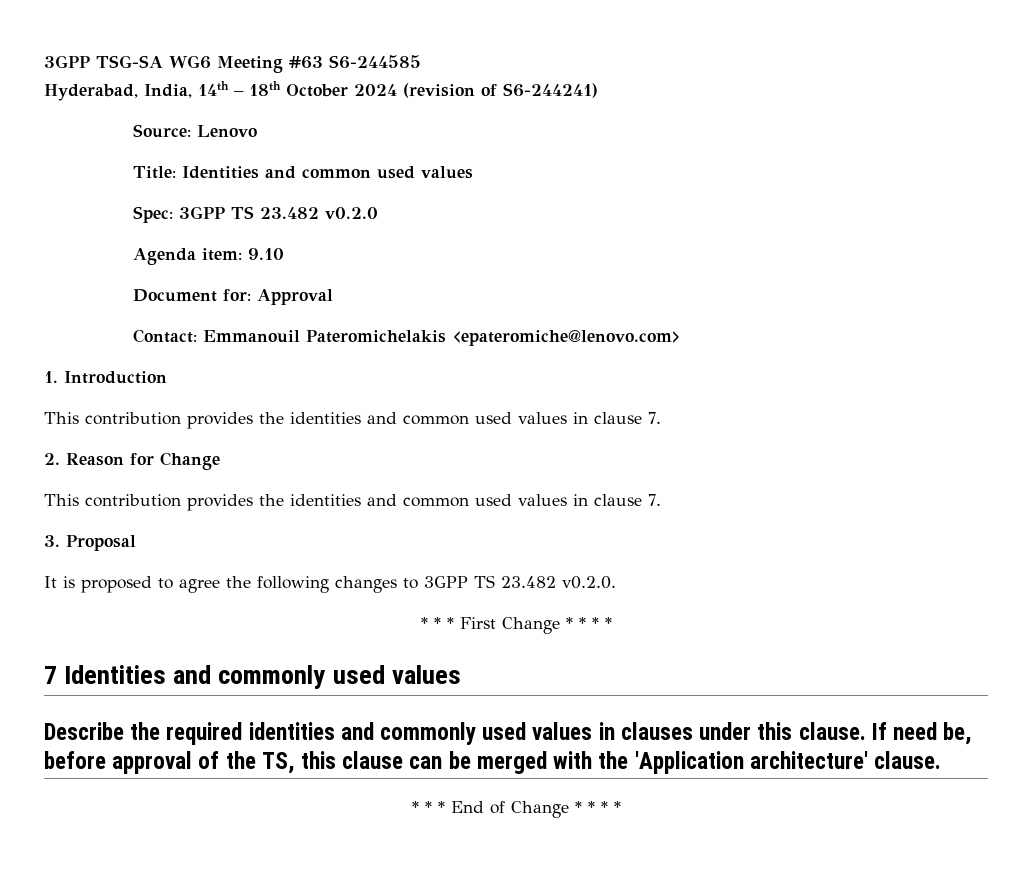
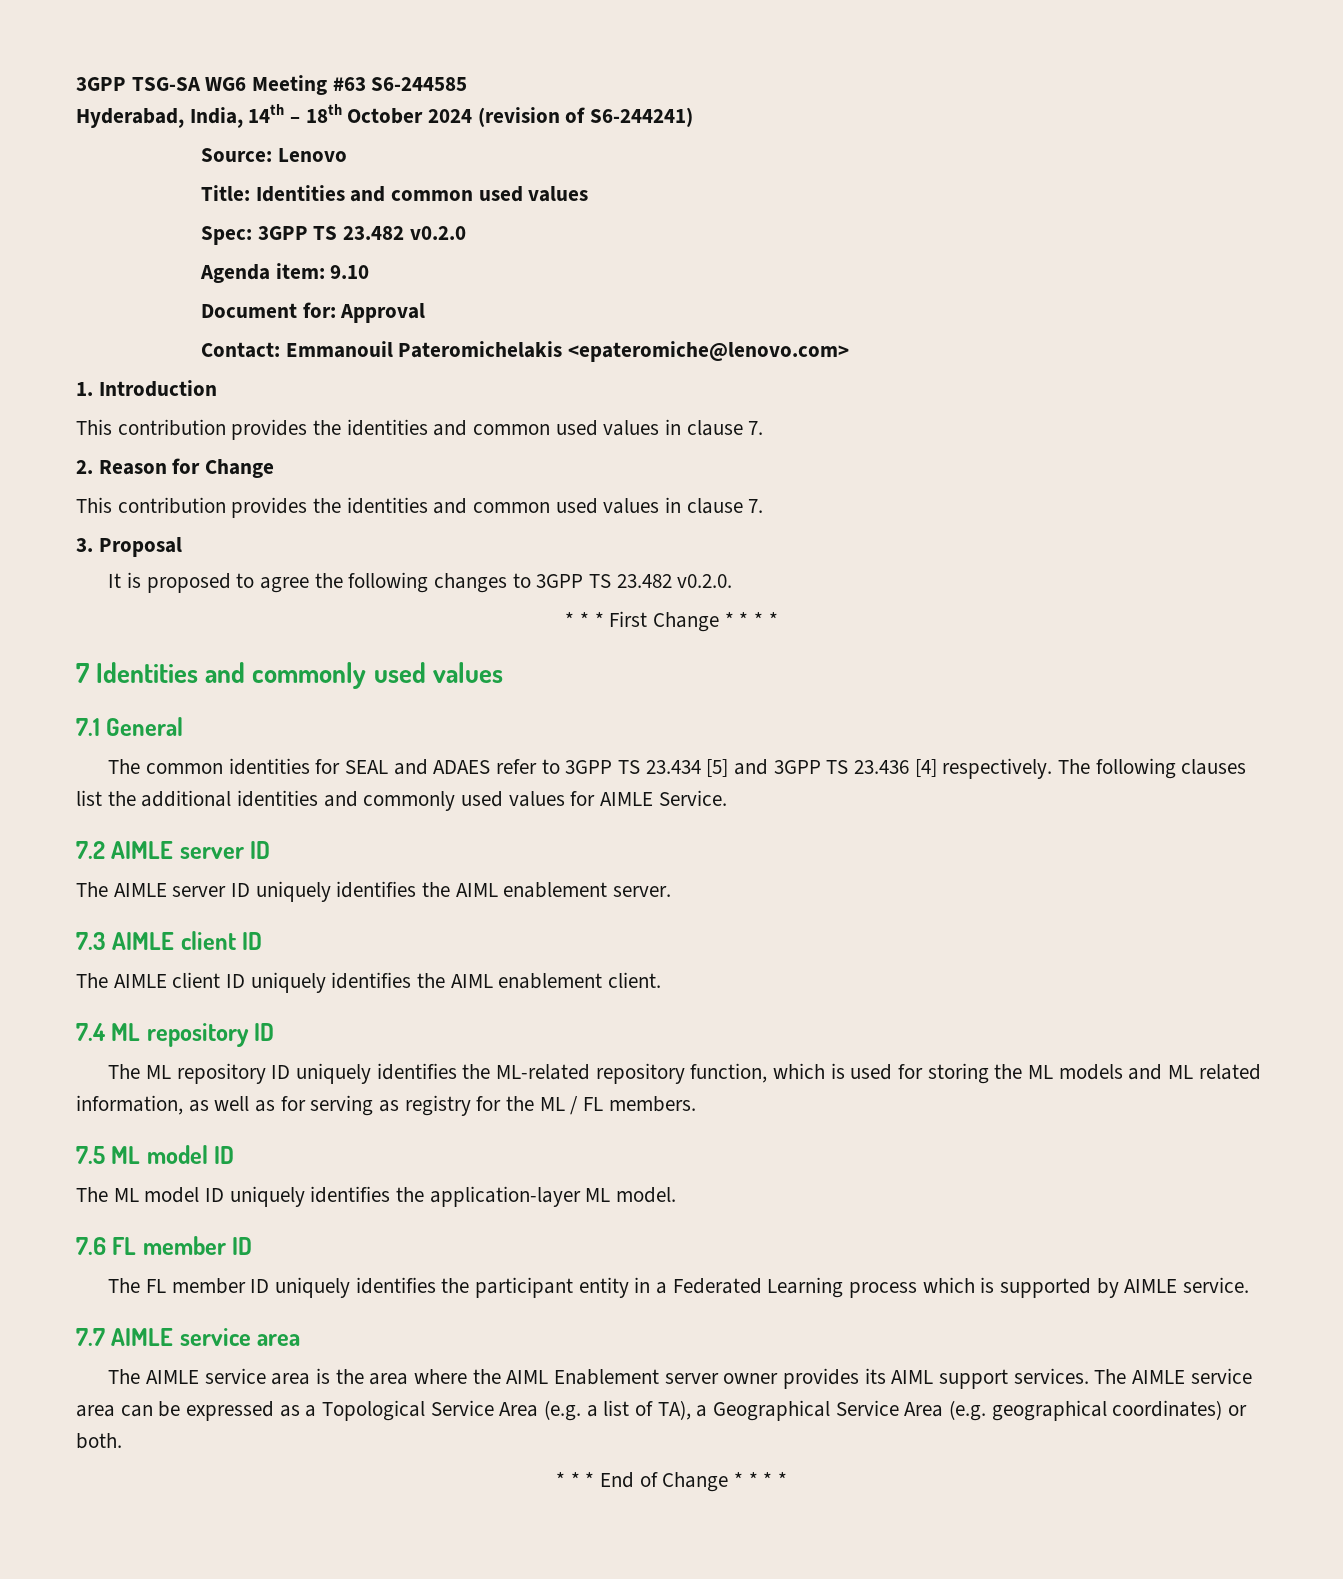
[44,722,243,745] Describe the required -> [76,717,184,736] [108,758,1247,779] [76,790,232,807] 7.1 General // The common identities for SEAL and ADAES refer to 3GPP TS 23.434 [5] and 3GPP TS 23.436 [4] respectively. The following clauses list the additional
[598,722,973,745] [44,751,941,774] in clauses under this clause. If need be, before approval of the TS, this clause can be merged with the 'Application architecture' clause. -> [570,790,727,806] [76,841,271,859] [76,881,672,902] [76,931,263,950] [76,972,662,993] [76,1023,275,1047] [108,1063,1261,1084] [76,1095,696,1116] [76,1145,235,1164] [76,1186,677,1207] [76,1236,253,1255] [108,1277,1249,1298] [76,1328,301,1346] [108,1368,1252,1389] [76,1400,1248,1421] [76,1433,122,1449] for AIMLE Service. // 7.2 AIMLE server ID // The AIMLE server ID uniquely identifies the AIML enablement server. // 7.3 AIMLE client ID // The AIMLE client ID uniquely identifies the AIML enablement client. // 7.4 ML repository ID // The ML repository ID uniquely identifies the ML-related repository function, which is used for storing the ML models and ML related information, as well as for serving as registry for the ML / FL members. // 7.5 ML model ID // The ML model ID uniquely identifies the application-layer ML model. // 7.6 FL member ID // The FL member ID uniquely identifies the participant entity in a Federated Learning process which is supported by AIMLE service. // 7.7 AIMLE service area // The AIMLE service area is the area where the AIML Enablement server owner provides its AIML support services. The AIMLE service area can be expressed as a Topological Service Area (e.g. a list of TA), a Geographical Service Area (e.g. geographical coordinates) or both.

